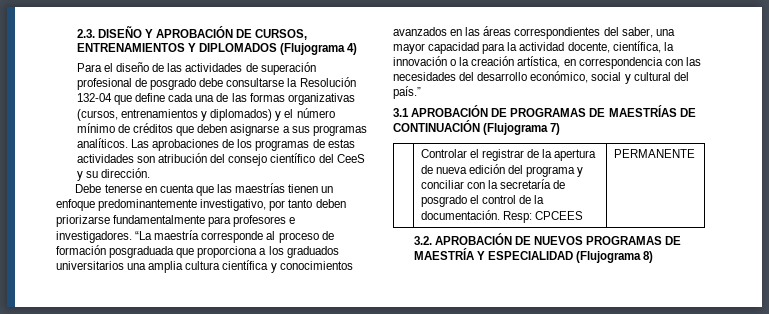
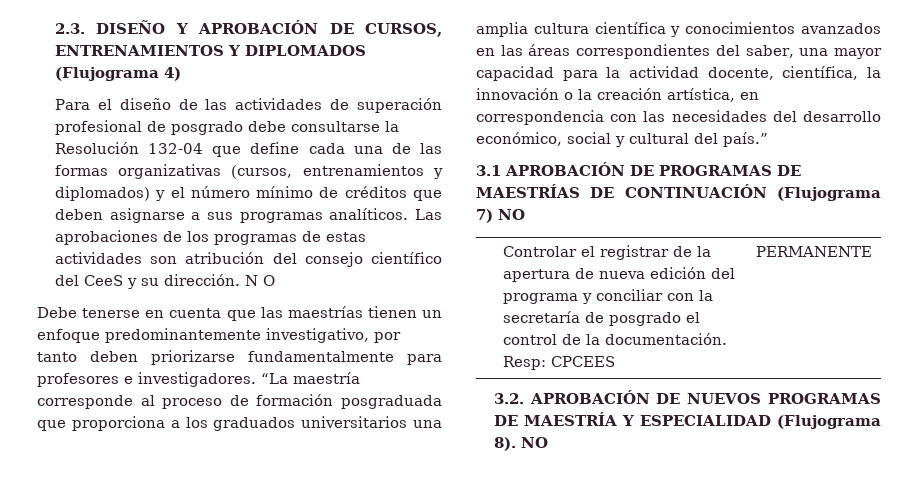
(151, 173) none -> [244,275,275,286] N O
(561, 129) none -> [498,209,525,220] NO
[643,251,654,263] 8) -> [493,437,548,451] 8). NO

